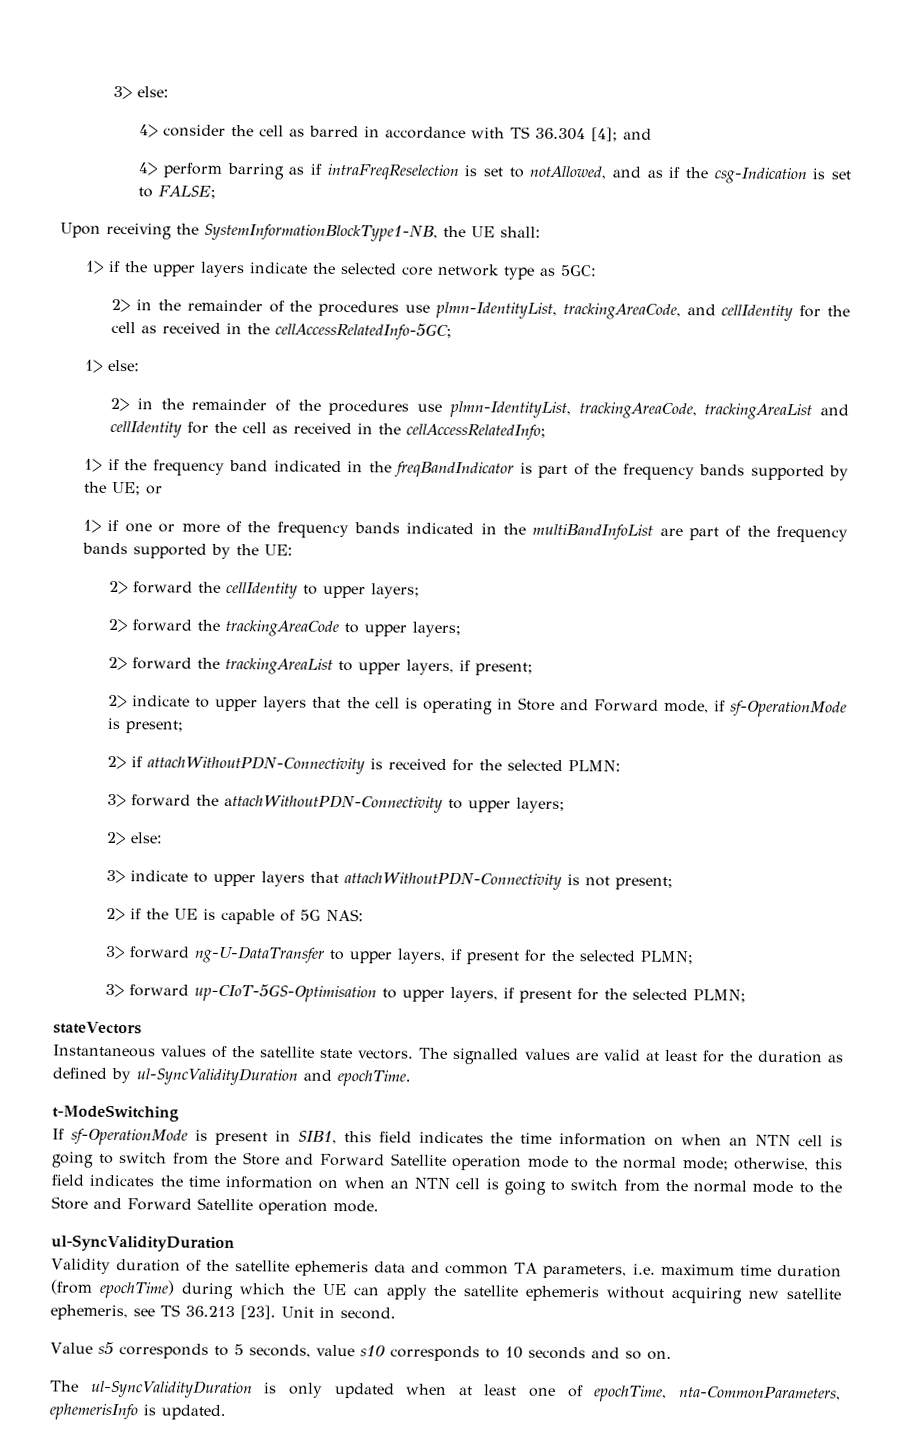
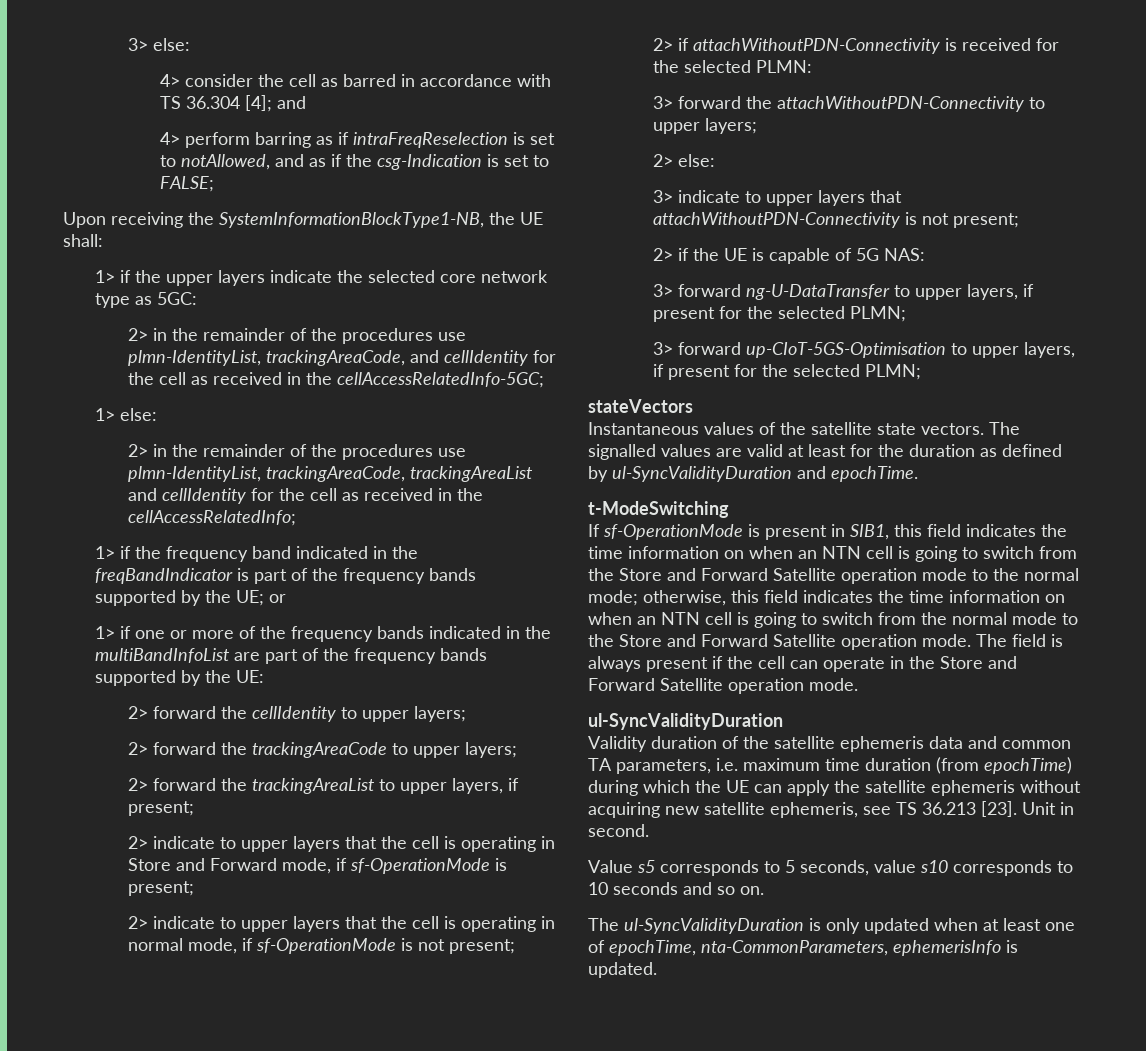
(185, 727) none -> [127,916,555,932] [127,938,515,954] // 2> indicate to upper layers that the cell is operating in normal mode, if sf-OperationMode is not present;
(379, 1206) none -> [976,634,1063,647] [588,656,1017,672] [588,678,858,694] The field is always present if the cell can operate in the Store and Forward Satellite operation mode.

